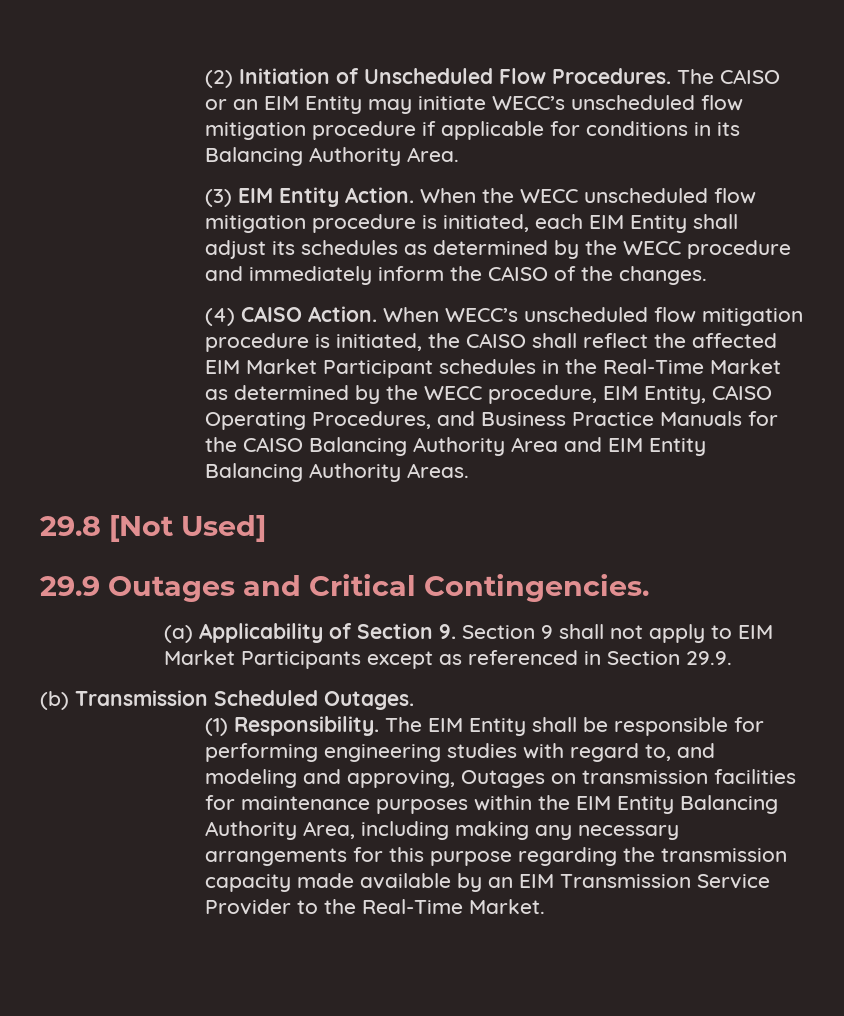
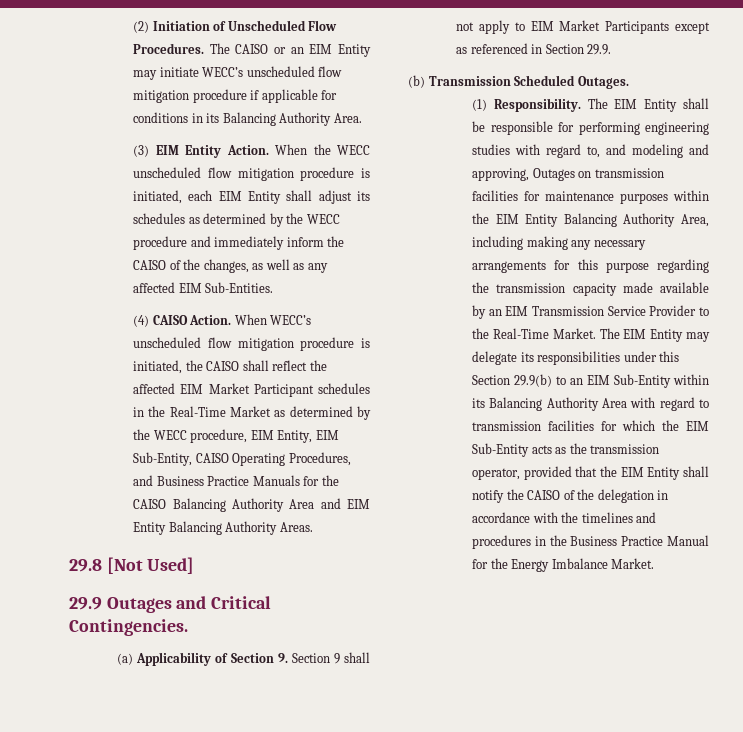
[618,266,707,285] changes. -> [203,259,328,273] [133,282,274,293] changes, as well as any affected EIM Sub-Entities.
(706, 395) none -> [315,430,339,440] [133,452,193,466] EIM Sub-Entity,
(545, 906) none -> [599,328,710,342] [472,351,680,365] [472,374,709,388] [472,397,709,411] [472,420,709,431] [472,443,660,457] [472,466,709,480] [472,489,669,503] [472,512,657,523] [472,535,709,549] [472,558,655,572] The EIM Entity may delegate its responsibilities under this Section 29.9(b) to an EIM Sub-Entity within its Balancing Authority Area with regard to transmission facilities for which the EIM Sub-Entity acts as the transmission operator, provided that the EIM Entity shall notify the CAISO of the delegation in accordance with the timelines and procedures in the Business Practice Manual for the Energy Imbalance Market.

